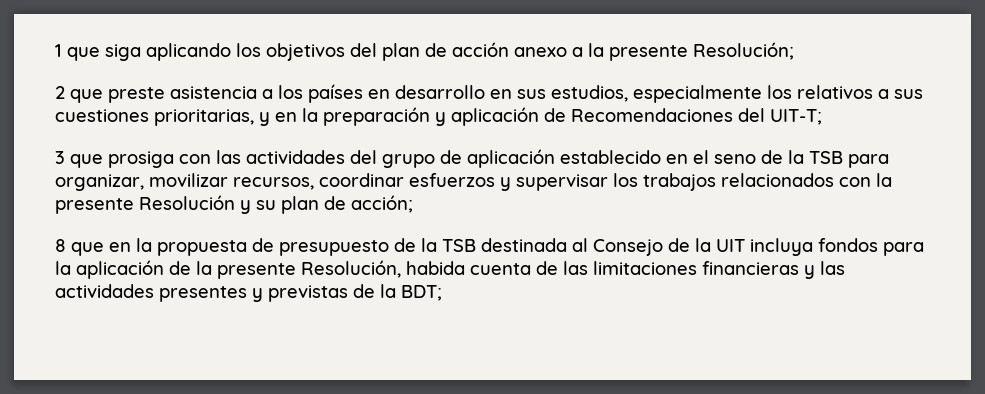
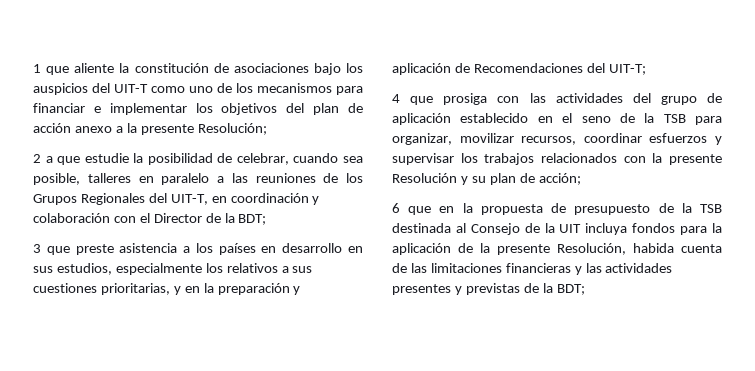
[105,43,231,61] siga aplicando -> [74,63,363,75] [33,83,363,95] [33,103,187,115] aliente la constitución de asociaciones bajo los auspicios del UIT-T como uno de los mecanismos para financiar e implementar
(65, 92) none -> [45,153,363,165] [33,173,363,185] [33,193,320,205] [33,213,267,225] [33,244,41,253] a que estudie la posibilidad de celebrar, cuando sea posible, talleres en paralelo a las reuniones de los Grupos Regionales del UIT-T, en coordinación y colaboración con el Director de la BDT; // 3
[55,151,65,164] 3 -> [392,94,400,103] 4
[55,239,66,252] 8 -> [392,203,400,213] 6

